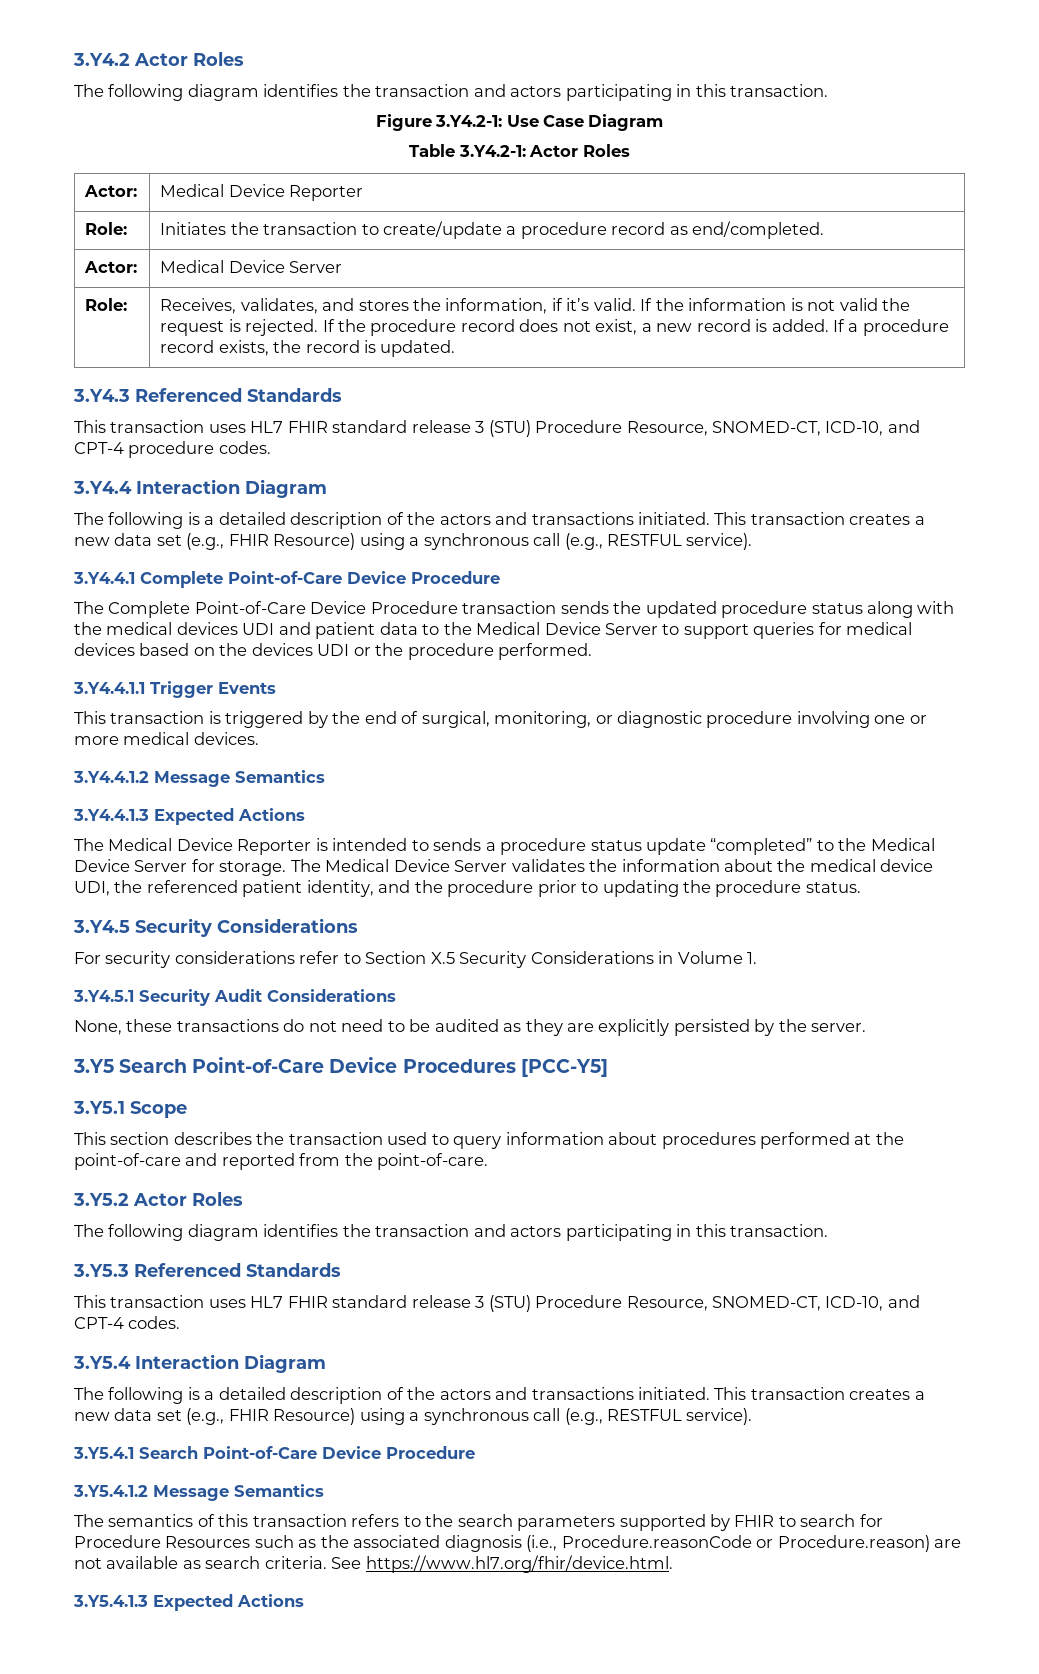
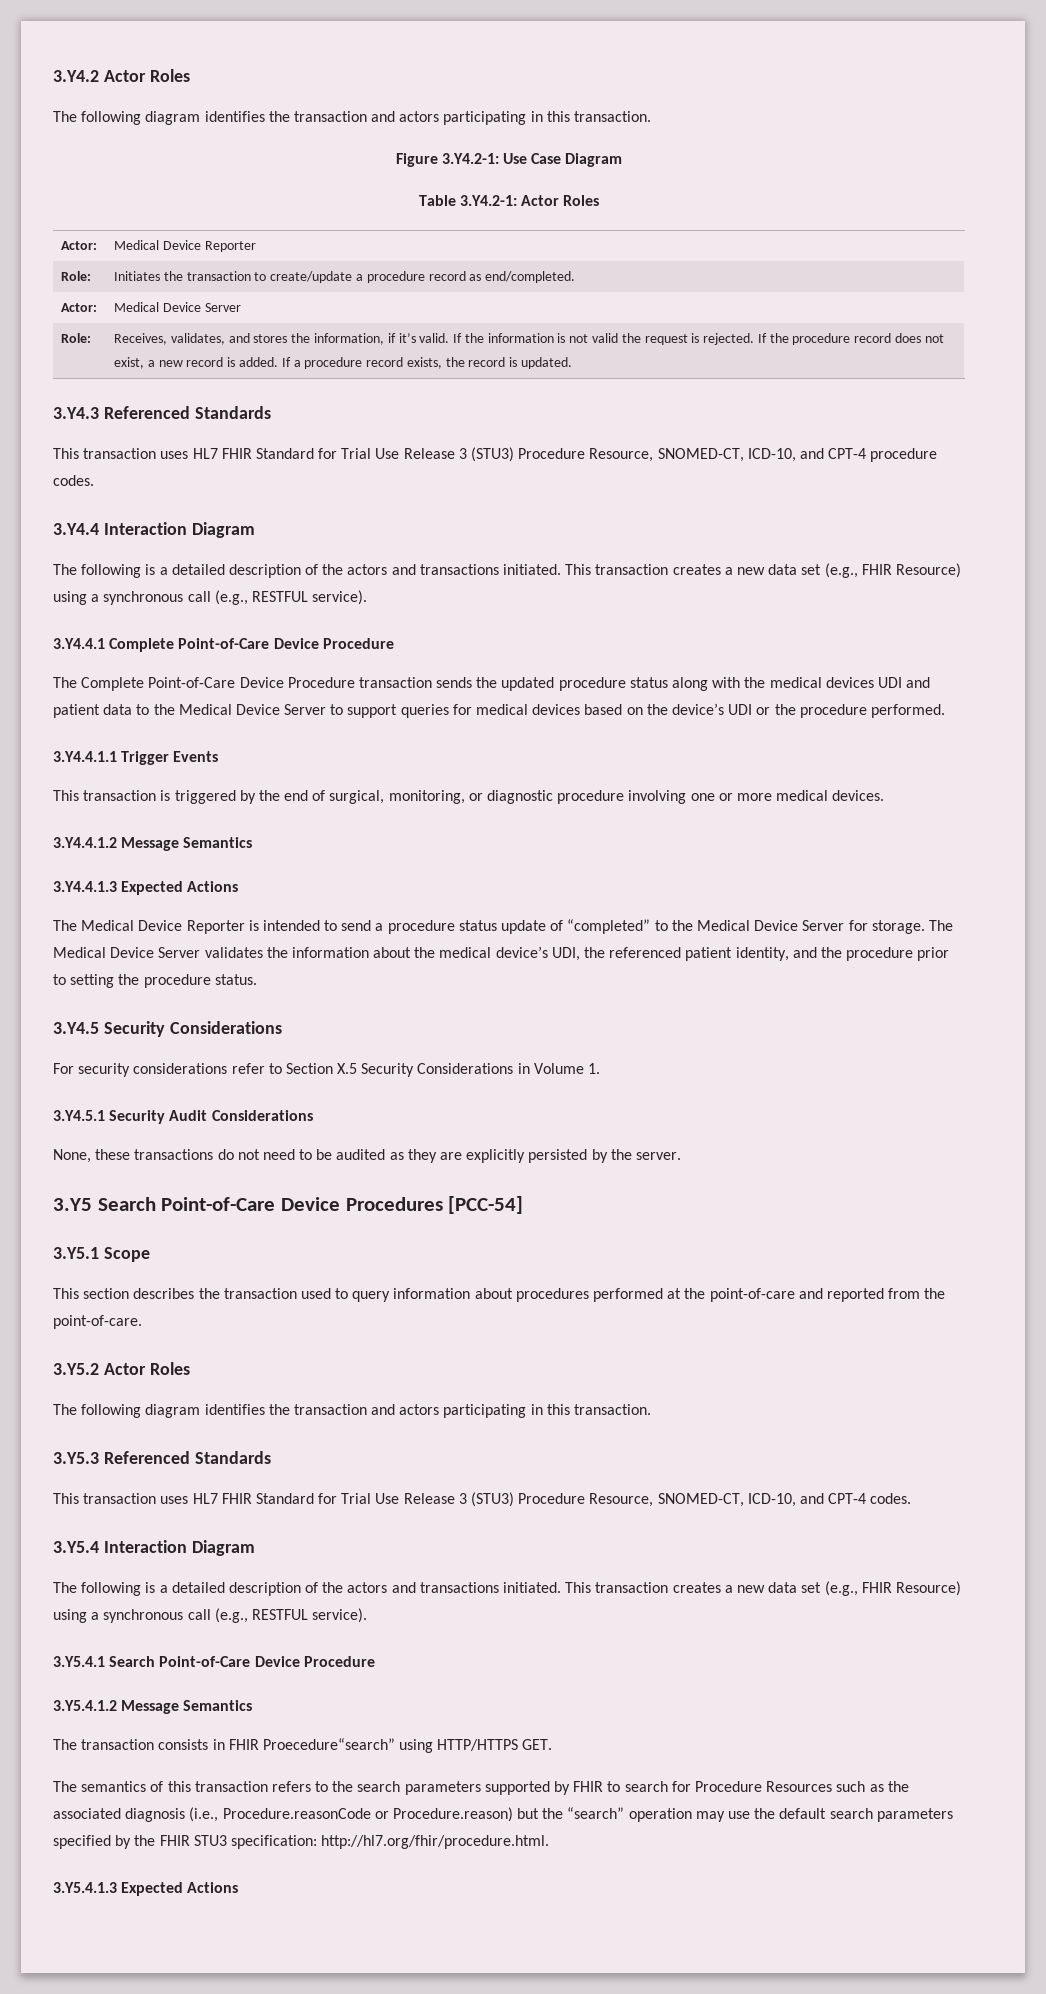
[332,420,531,437] standard release 3 (STU) -> [255,447,515,462] Standard for Trial Use Release 3 (STU3)
[251,643,313,656] devices -> [671,703,724,715] device’s
[433,838,482,851] sends -> [341,920,372,931] send
(707, 846) none -> [550,920,564,931] of
[880,859,934,872] device -> [495,946,548,958] device’s
[602,880,679,897] updating -> [70,974,115,988] setting
[520,1059,608,1077] [PCC-Y5] -> [448,1196,524,1214] [PCC-54]
[332,1295,531,1312] standard release 3 (STU) -> [255,1492,515,1507] Standard for Trial Use Release 3 (STU3)
(324, 1490) none -> [53,1738,553,1753] // The transaction consists in FHIR Proecedure“search” using HTTP/HTTPS GET.
[934,1539,962,1548] [74,1555,673,1573] are not available as search criteria. See https://www.hl7.org/fhir/device.html. -> [517,1807,953,1822] [53,1835,550,1849] but the “search” operation may use the default search parameters specified by the FHIR STU3 specification: http://hl7.org/fhir/procedure.html.

